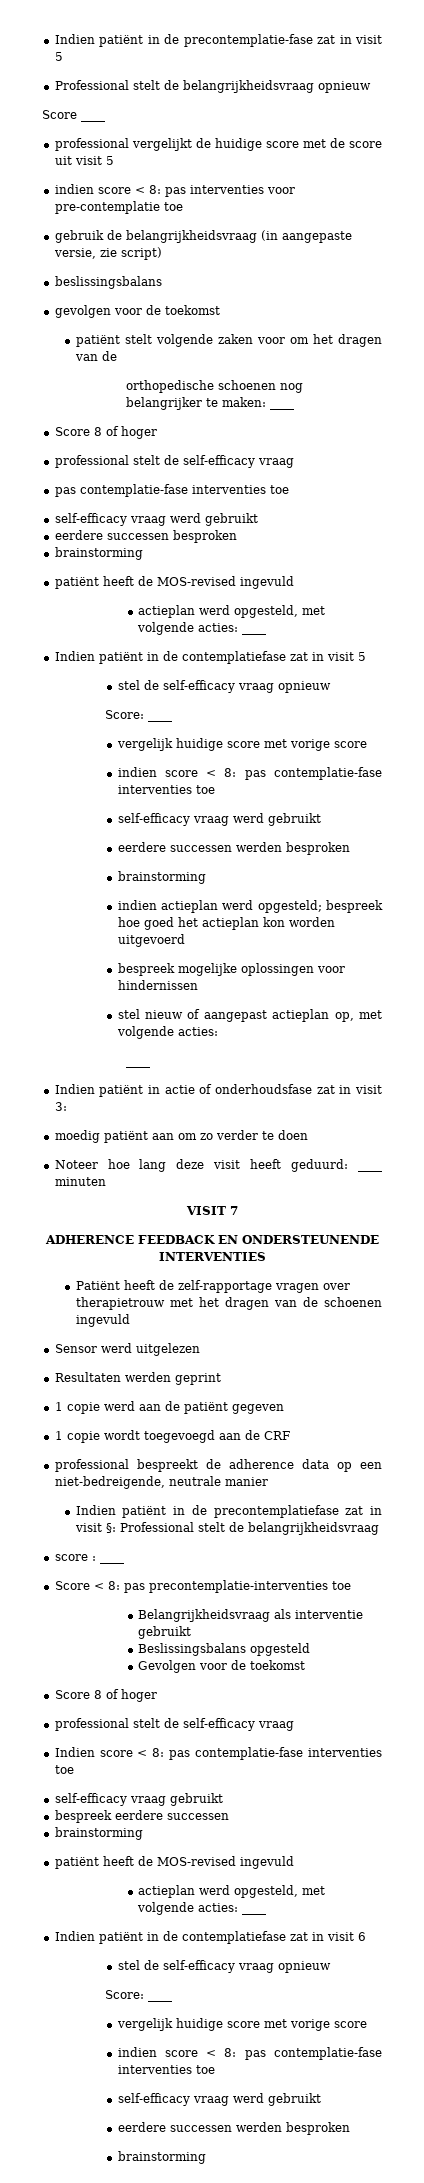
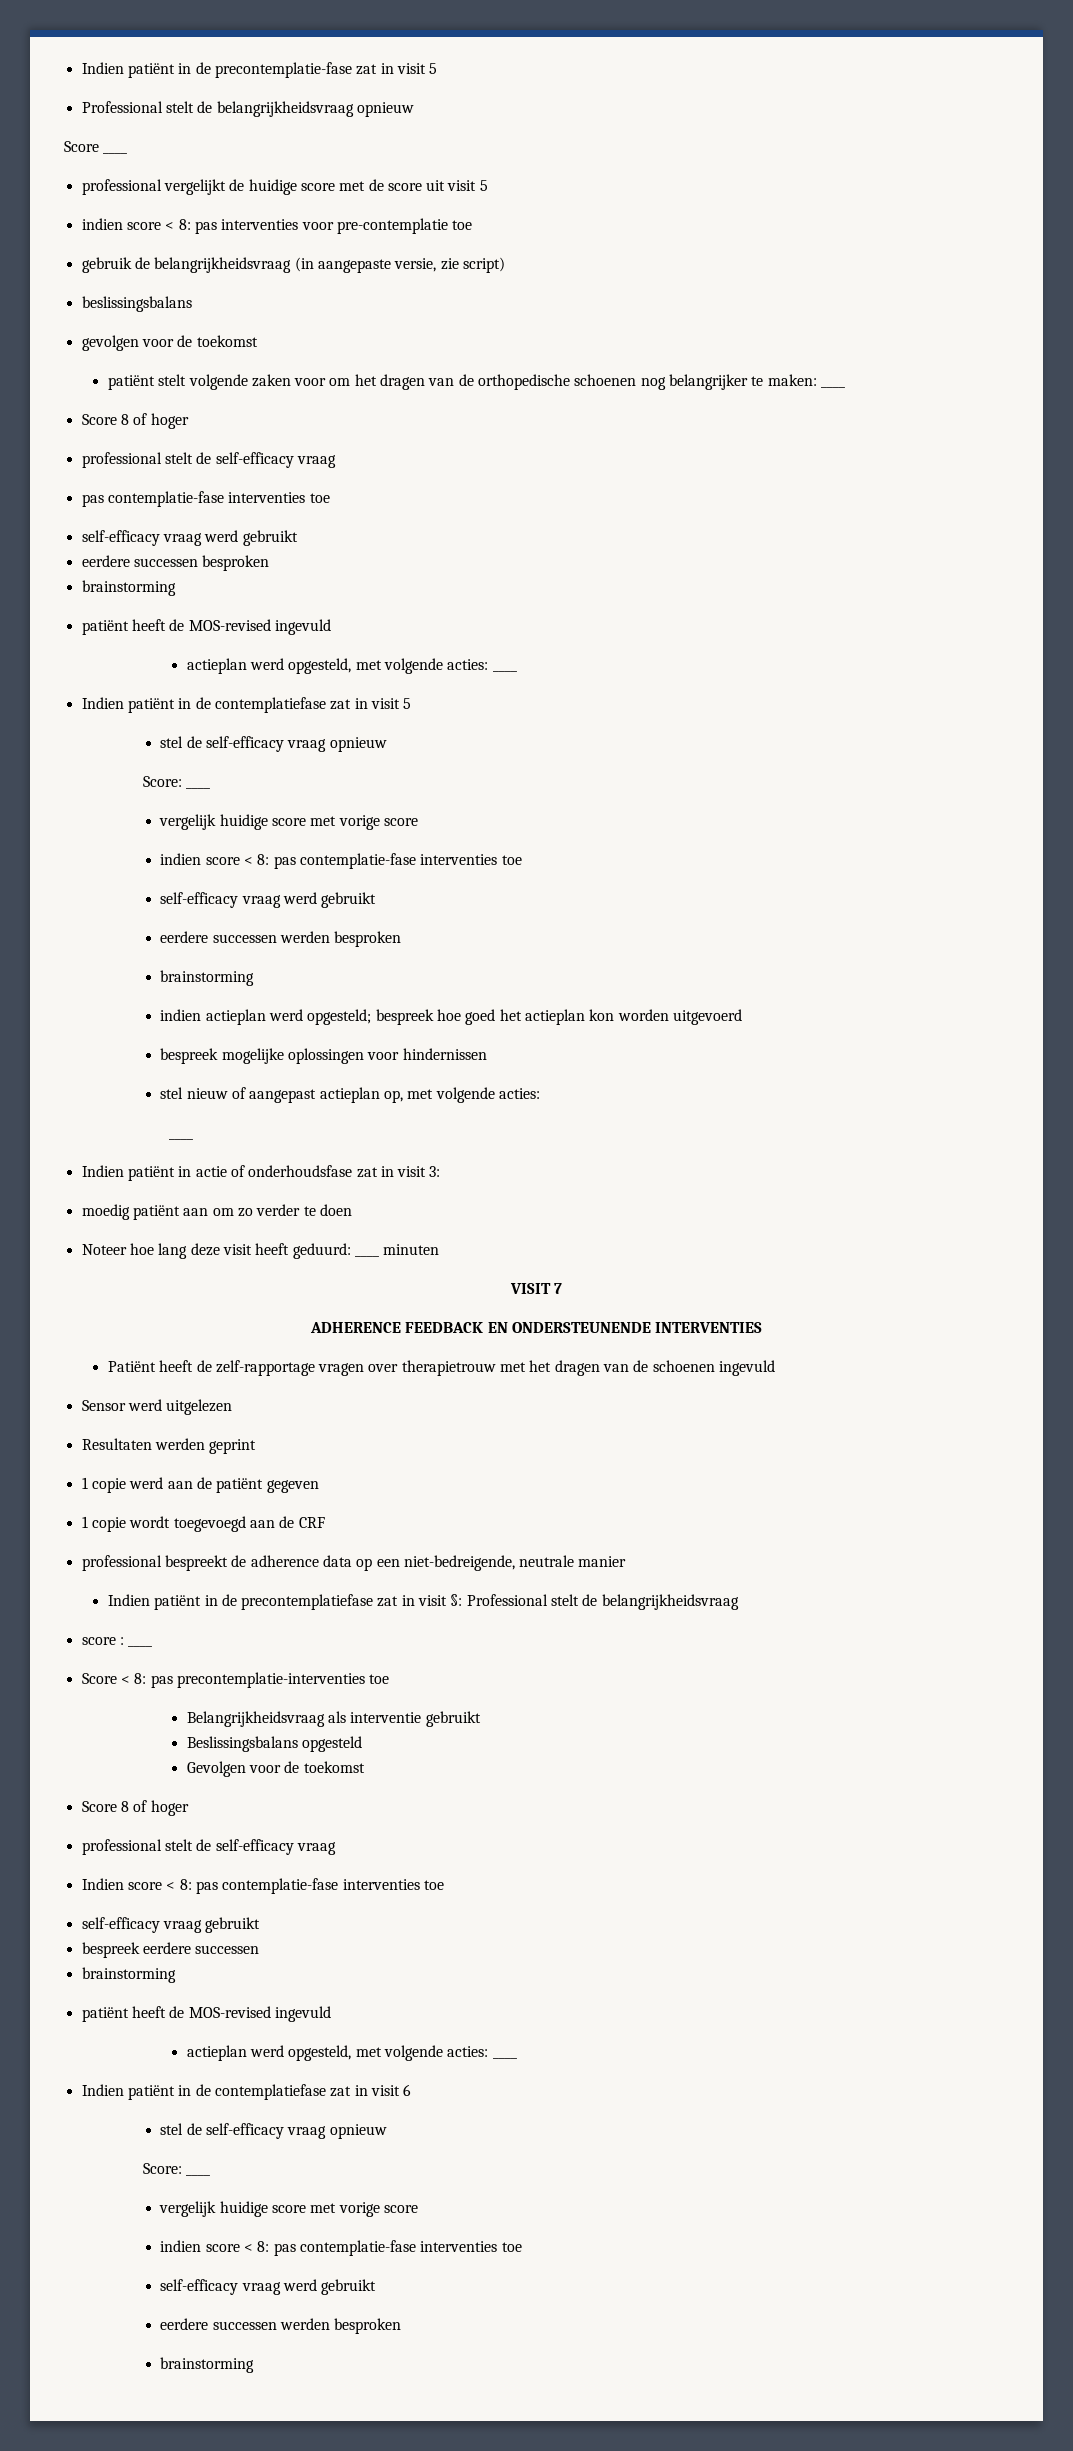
(117, 356) // -> (474, 380) none

